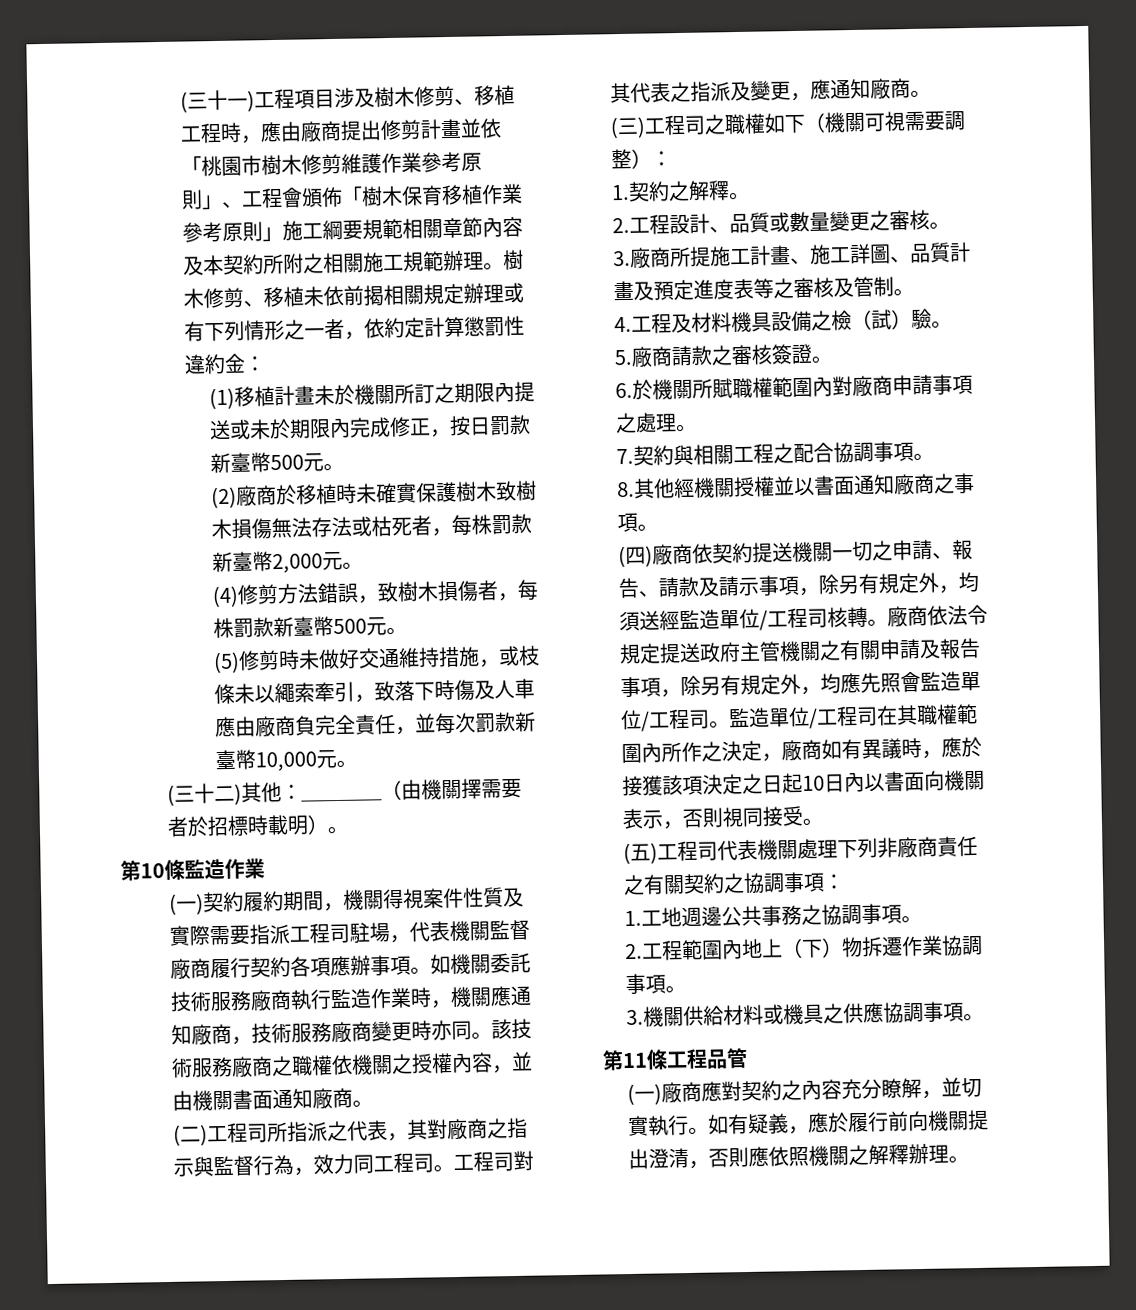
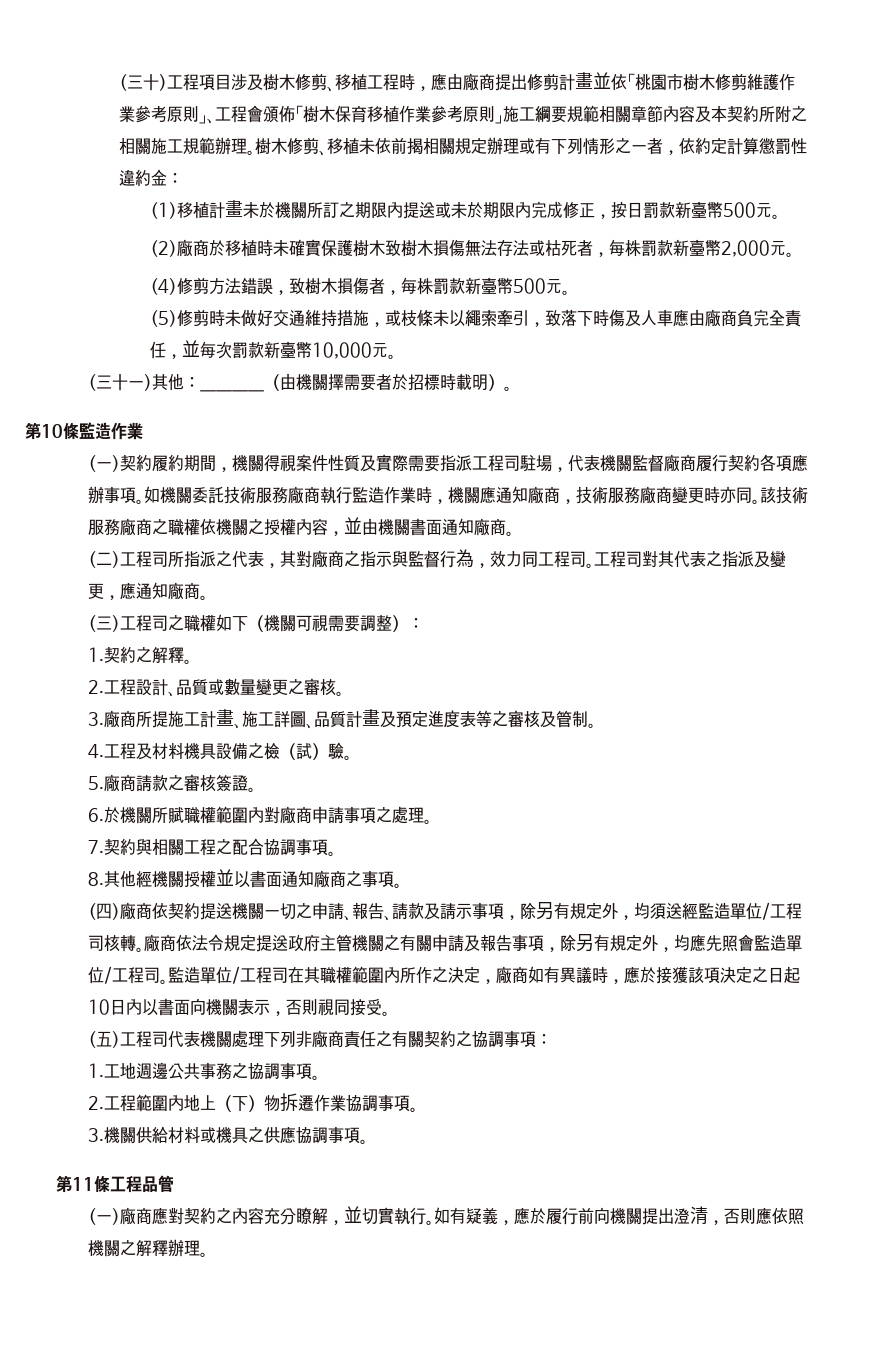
[179,89,248,113] (三十一 -> [118,74,159,91] (三十
[214,785,236,802] 二 -> [127,381,144,388] 一

